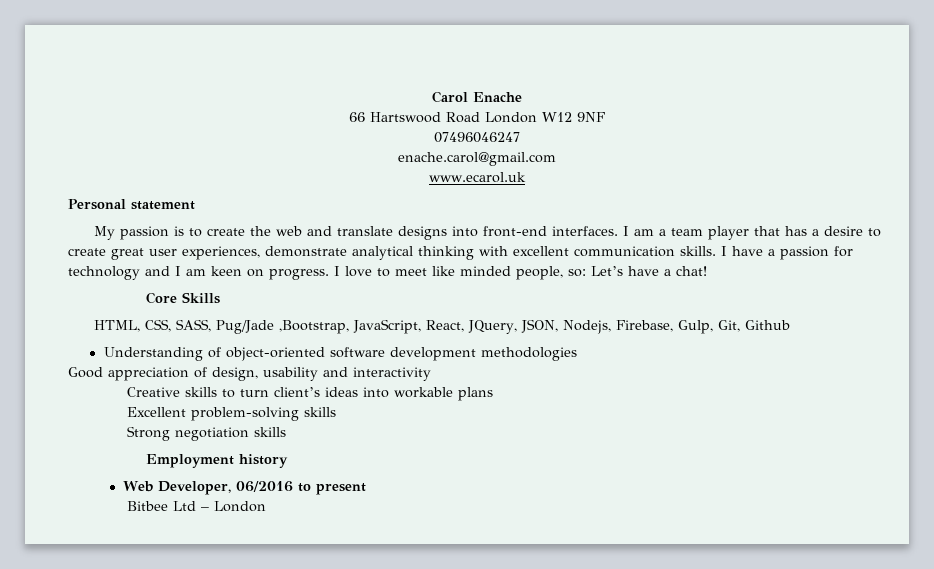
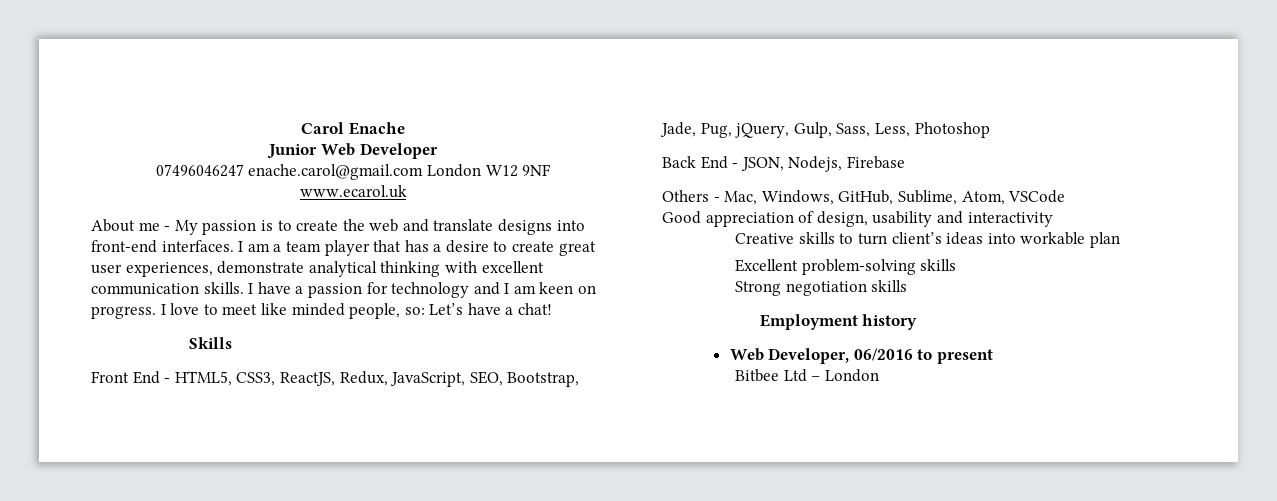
[349,112,480,123] 66 Hartswood Road -> [267,143,438,159] [155,164,424,180] Junior Web Developer // 07496046247 enache.carol@gmail.com
[434,132,520,143] [398,152,556,166] // 07496046247 // enache.carol@gmail.com -> (552, 170) none
[68,199,195,210] Personal statement // -> [91,219,171,232] About me -
[146,292,178,304] Core -> (553, 309) none
[94,319,791,334] [103,347,577,361] HTML, CSS, SASS, Pug/Jade ,Bootstrap, JavaScript, React, JQuery, JSON, Nodejs, Firebase, Gulp, Git, Github // Understanding of object-oriented software development methodologies -> [91,371,580,387] [660,122,990,138] [662,156,905,172] [662,190,1066,205] Front End - HTML5, CSS3, ReactJS, Redux, JavaScript, SEO, Bootstrap, Jade, Pug, jQuery, Gulp, Sass, Less, Photoshop // Back End - JSON, Nodejs, Firebase // Others - Mac, Windows, GitHub, Sublime, Atom, VSCode
[457,387,493,401] plans -> [1089,232,1120,248] plan

